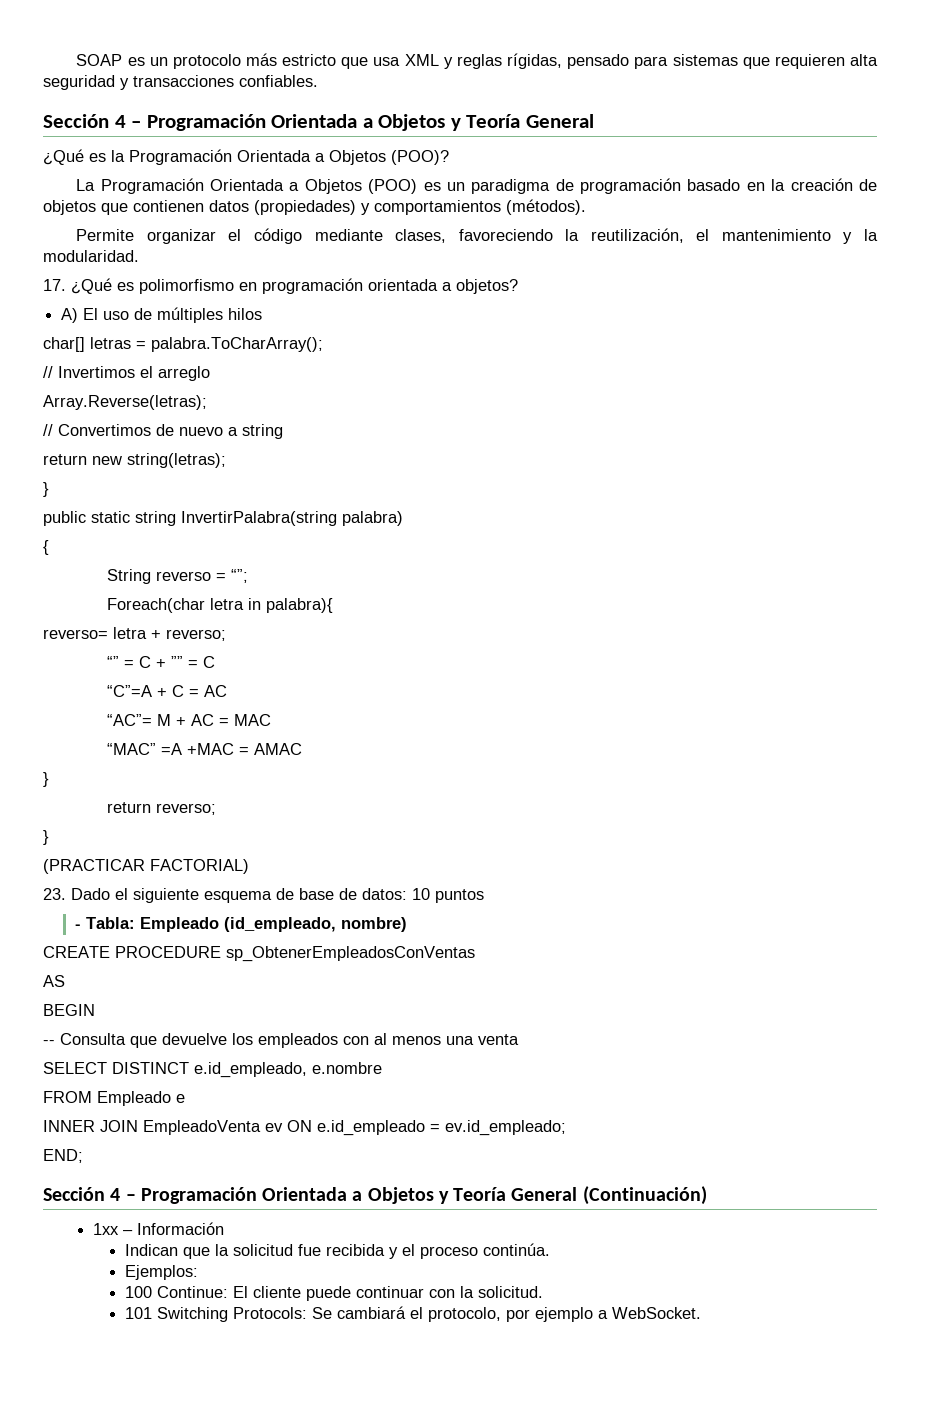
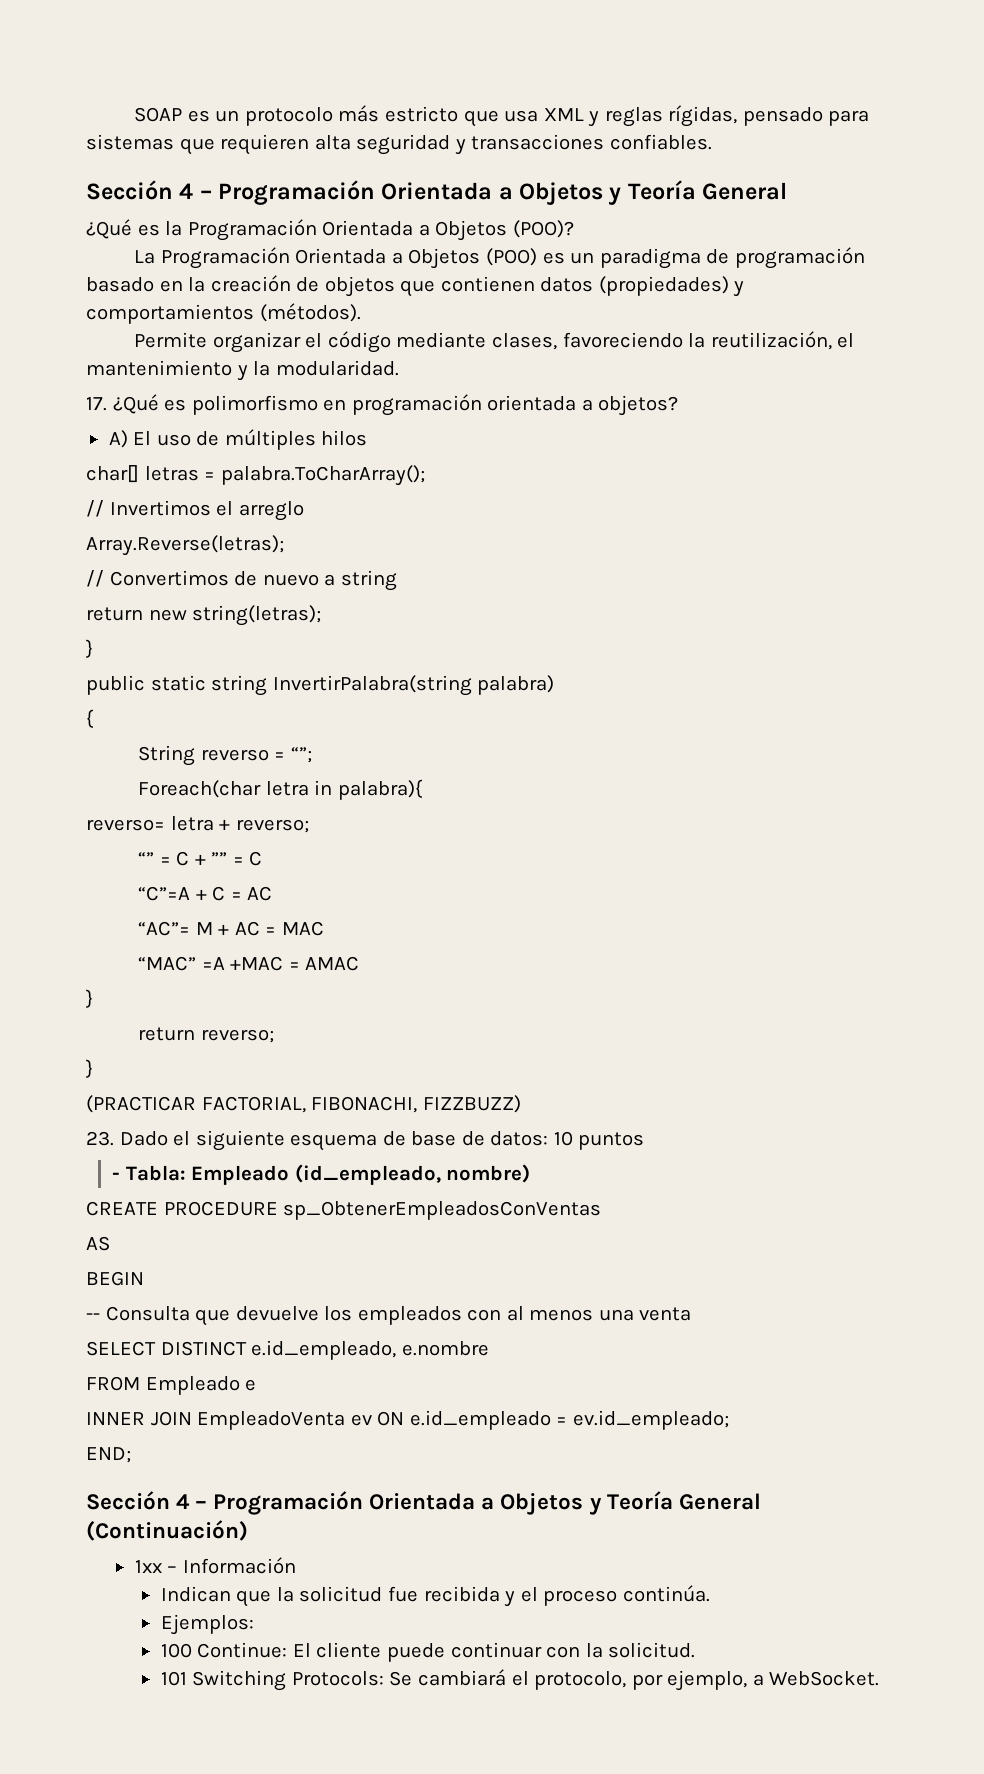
[150,859,249,874] FACTORIAL) -> [201,1095,521,1113] FACTORIAL, FIBONACHI, FIZZBUZZ)
[535,1307,594,1322] ejemplo -> [667,1670,748,1691] ejemplo,

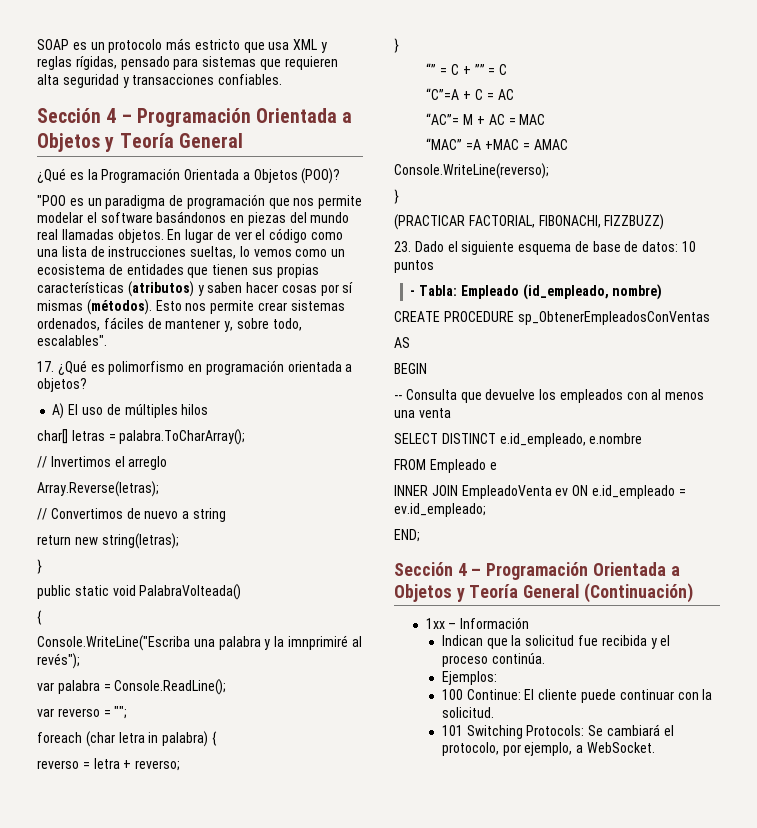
[134,247,537,269] La Programación Orientada a Objetos (POO) -> [37,195,66,206] "POO
[86,275,745,297] [86,303,361,324] [134,331,855,353] [86,360,399,381] basado en la creación de objetos que contienen datos (propiedades) y comportamientos (métodos). // Permite organizar el código mediante clases, favoreciendo la reutilización, el mantenimiento y la modularidad. -> [268,195,363,209] [37,211,350,226] [37,228,344,243] [37,246,346,259] [37,264,319,278] [37,281,354,297] [37,299,345,315] [37,317,302,332] [37,335,107,346] que nos permite modelar el software basándonos en piezas del mundo real llamadas objetos. En lugar de ver el código como una lista de instrucciones sueltas, lo vemos como un ecosistema de entidades que tienen sus propias características (atributos) y saben hacer cosas por sí mismas (métodos). Esto nos permite crear sistemas ordenados, fáciles de mantener y, sobre todo, escalables".
[211,675,555,696] [86,709,93,728] [138,745,312,766] [138,779,422,800] [86,819,165,831] string InvertirPalabra(string palabra) // { // String reverso = “”; // Foreach(char letra in palabra){ // reverso= -> [112,584,242,600] [37,610,42,625] [37,635,362,651] [37,653,80,669] [37,679,227,695] [37,706,128,719] [37,731,217,747] [37,760,90,769] void PalabraVolteada() // { // Console.WriteLine("Escriba una palabra y la imnprimiré al revés"); // var palabra = Console.ReadLine(); // var reverso = ""; // foreach (char letra in palabra) { // reverso =
(309, 826) none -> [394,38,399,53] // }
[86,989,93,1008] [138,1027,274,1043] } // return reverso; -> [394,163,549,179] Console.WriteLine(reverso);

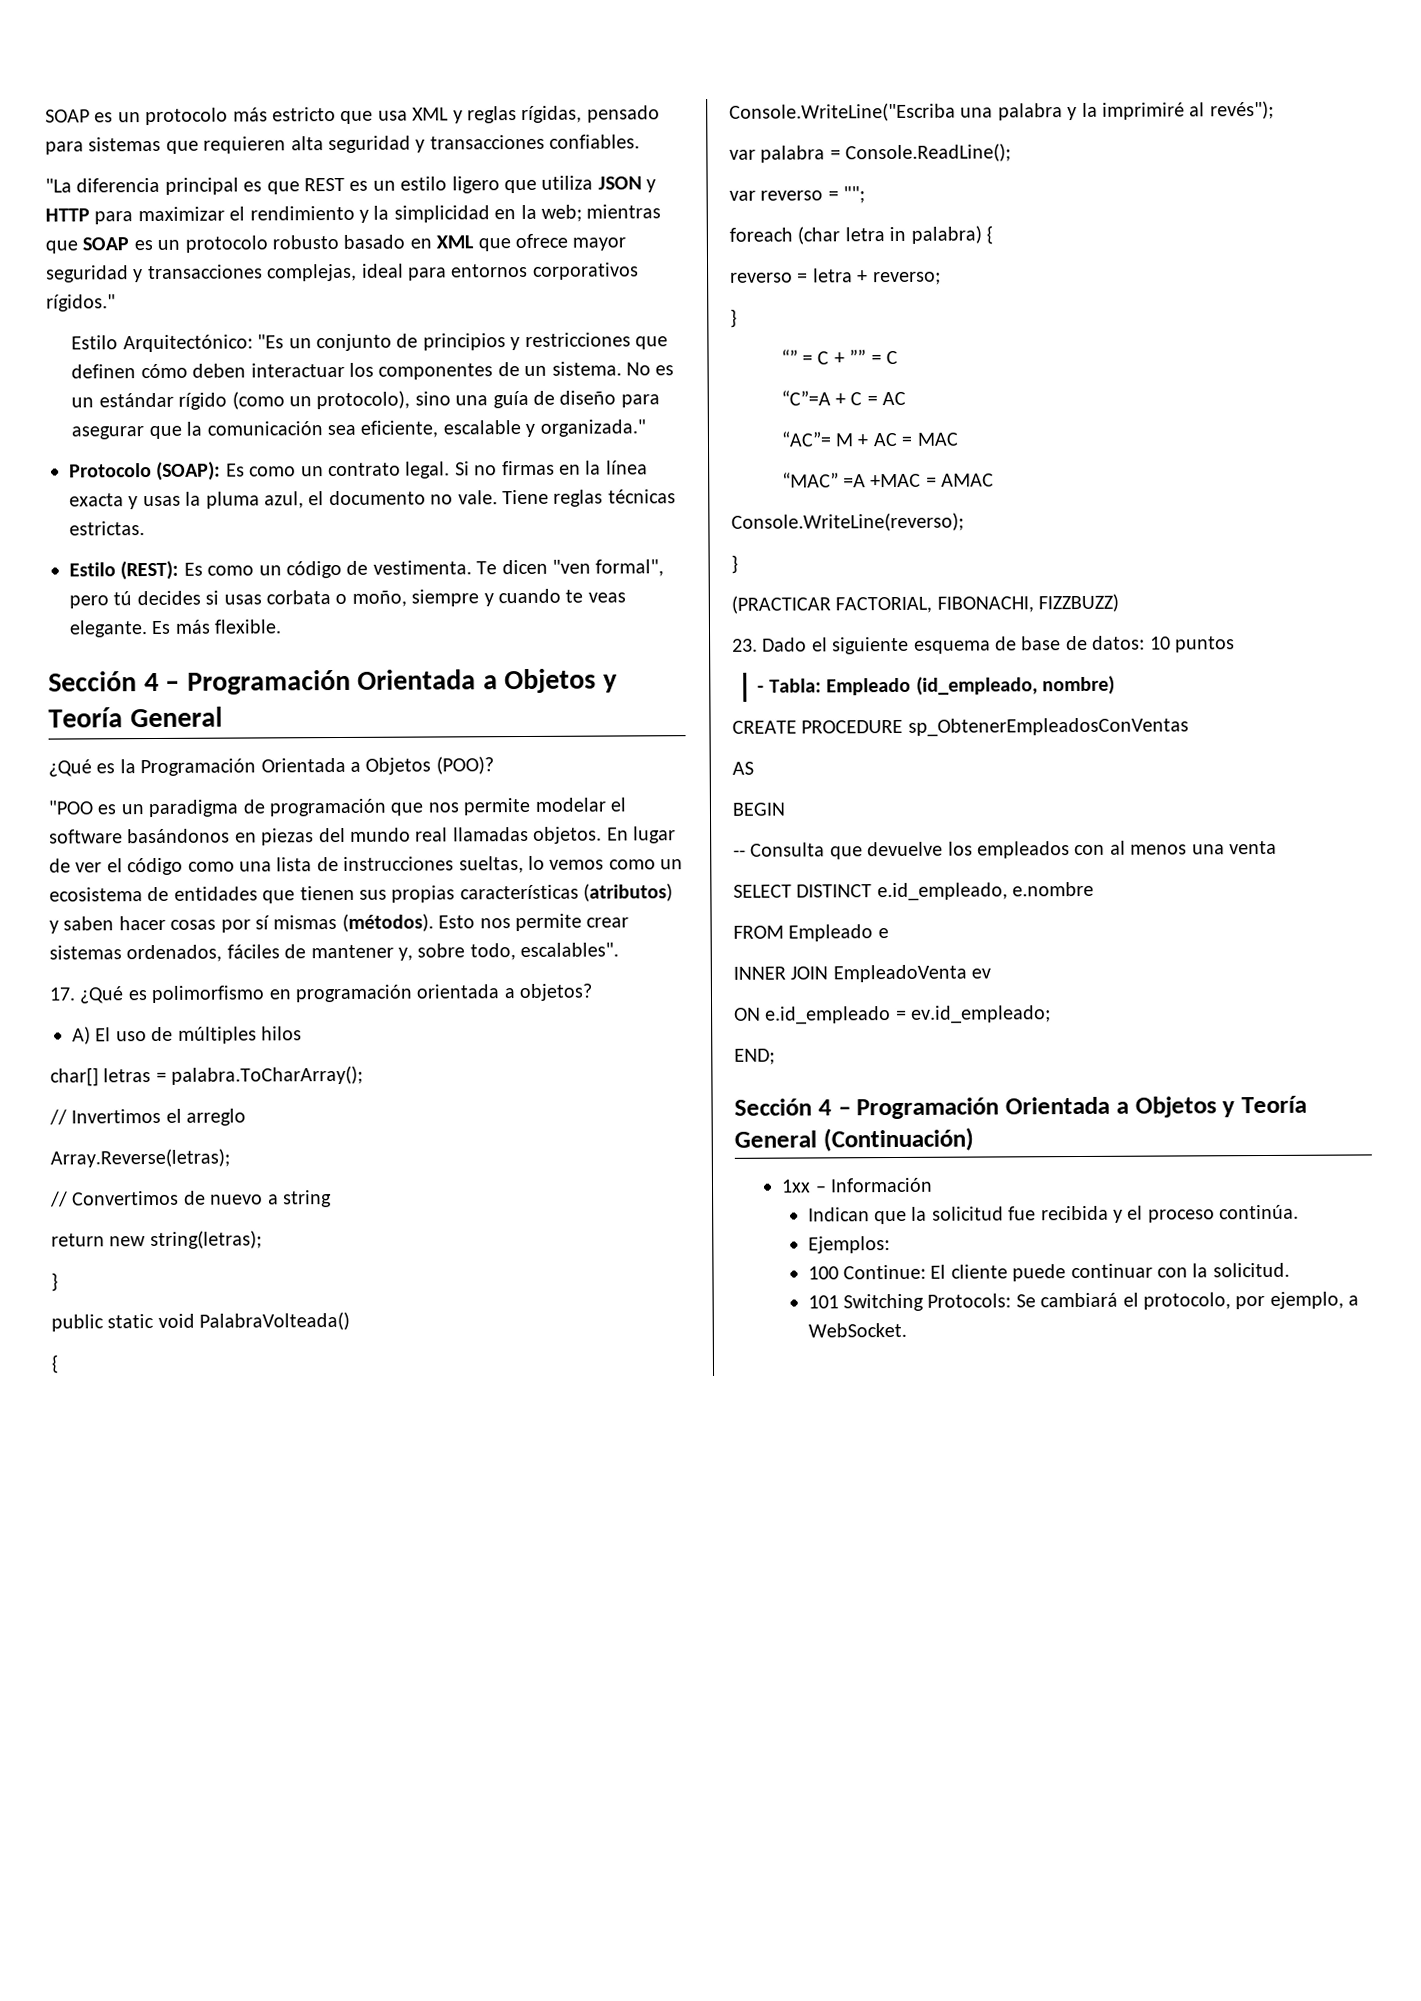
(283, 79) none -> [45,175,657,195] [45,204,662,225] [45,233,627,254] [46,262,639,283] [46,294,116,312] [71,332,668,353] [71,361,675,380] [71,390,660,410] [71,419,646,440] [69,460,648,481] [69,489,676,510] [69,521,145,536] [69,559,665,581] [69,588,626,609] [69,619,283,638] // "La diferencia principal es que REST es un estilo ligero que utiliza JSON y HTTP para maximizar el rendimiento y la simplicidad en la web; mientras que SOAP es un protocolo robusto basado en XML que ofrece mayor seguridad y transacciones complejas, ideal para entornos corporativos rígidos." // Estilo Arquitectónico: "Es un conjunto de principios y restricciones que definen cómo deben interactuar los componentes de un sistema. No es un estándar rígido (como un protocolo), sino una guía de diseño para asegurar que la comunicación sea eficiente, escalable y organizada." // Protocolo (SOAP): Es como un contrato legal. Si no firmas en la línea exacta y usas la pluma azul, el documento no vale. Tiene reglas técnicas estrictas. // Estilo (REST): Es como un código de vestimenta. Te dicen "ven formal", pero tú decides si usas corbata o moño, siempre y cuando te veas elegante. Es más flexible.
[287,635,348,650] imnprimiré -> [1102,102,1185,120] imprimiré
(569, 492) none -> (992, 973) //

